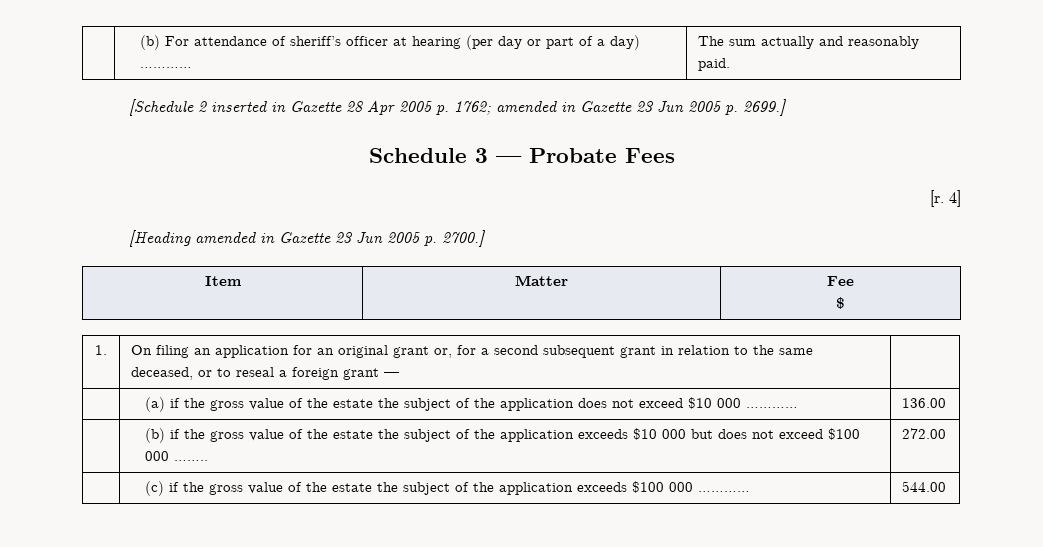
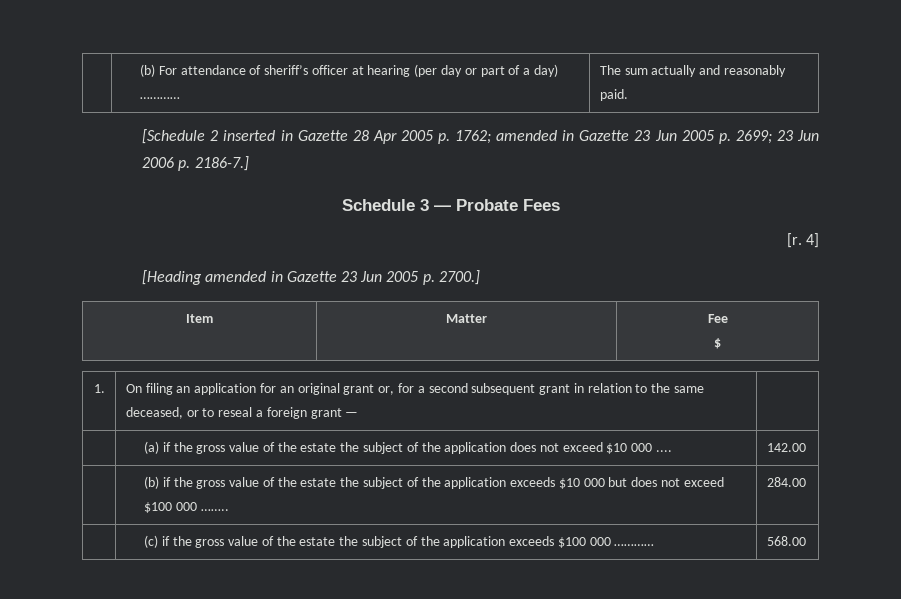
[742,99,786,116] 2699.] -> [735,130,819,144] [142,156,249,171] 2699; 23 Jun 2006 p. 2186-7.]
[746,407,799,408] [902,398,947,408] ………… | 136.00 -> [656,450,673,452] [766,443,806,452] .... | 142.00
[902,428,947,439] 272.00 -> [766,477,806,487] 284.00
[902,481,947,492] 544.00 -> [766,536,806,546] 568.00

